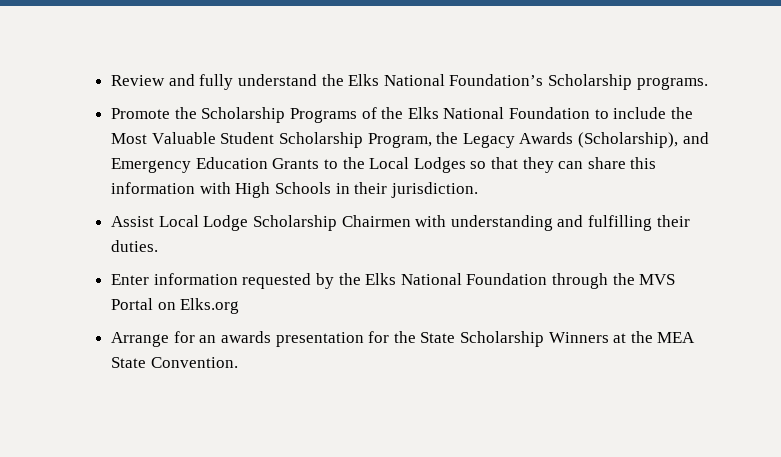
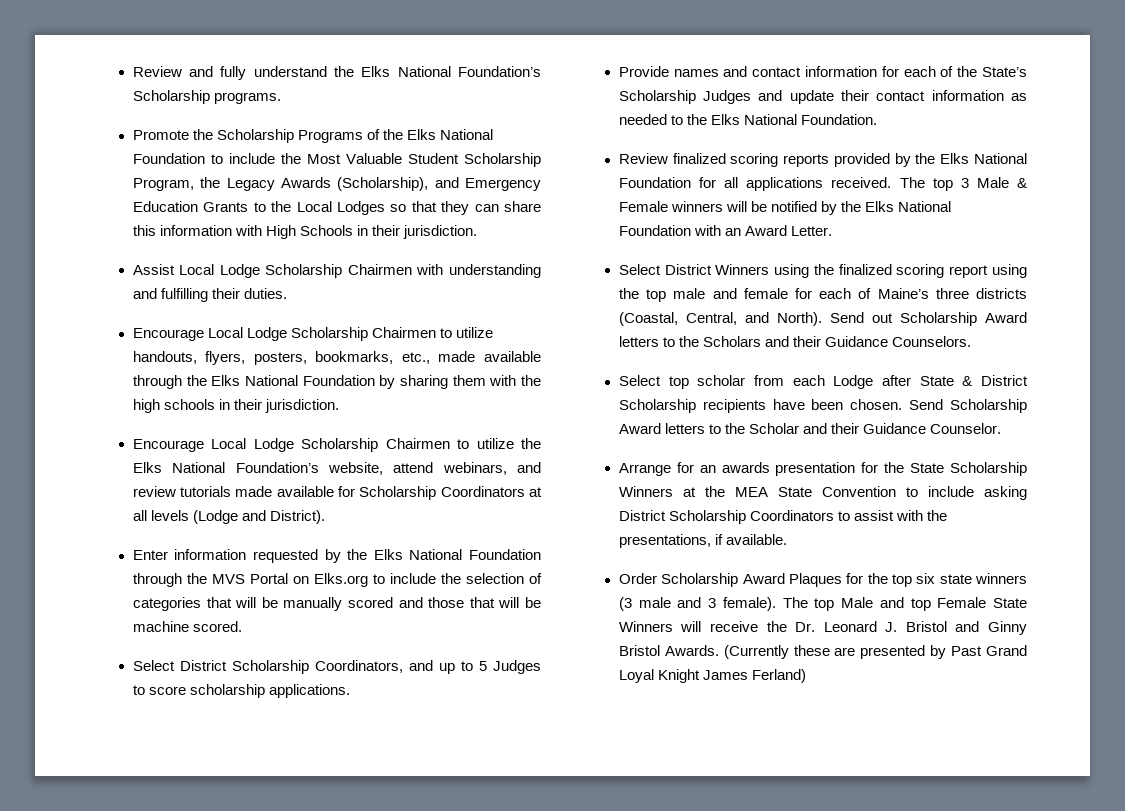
(159, 246) none -> [132,327,494,341] [132,351,542,365] [132,375,541,389] [132,399,340,413] [132,438,542,452] [132,462,541,475] [132,486,542,500] [132,510,326,524] // Encourage Local Lodge Scholarship Chairmen to utilize handouts, flyers, posters, bookmarks, etc., made available through the Elks National Foundation by sharing them with the high schools in their jurisdiction. // Encourage Local Lodge Scholarship Chairmen to utilize the Elks National Foundation’s website, attend webinars, and review tutorials made available for Scholarship Coordinators at all levels (Lodge and District).
(240, 306) none -> [372,573,542,584] [132,597,542,611] [132,621,242,632] [132,660,541,674] [132,684,351,698] [618,66,1027,77] [618,90,1027,104] [618,114,878,125] [618,153,1027,167] [618,177,1027,191] [618,201,952,215] [618,225,833,236] [618,264,1027,278] [618,288,1027,302] [618,312,1027,326] [618,336,972,347] [618,375,1028,389] [618,399,1027,413] [618,423,1002,434] to include the selection of categories that will be manually scored and those that will be machine scored. // Select District Scholarship Coordinators, and up to 5 Judges to score scholarship applications. // Provide names and contact information for each of the State’s Scholarship Judges and update their contact information as needed to the Elks National Foundation. // Review finalized scoring reports provided by the Elks National Foundation for all applications received. The top 3 Male & Female winners will be notified by the Elks National Foundation with an Award Letter. // Select District Winners using the finalized scoring report using the top male and female for each of Maine’s three districts (Coastal, Central, and North). Send out Scholarship Award letters to the Scholars and their Guidance Counselors. // Select top scholar from each Lodge after State & District Scholarship recipients have been chosen. Send Scholarship Award letters to the Scholar and their Guidance Counselor.
[150,357,238,368] Convention. -> [821,486,1027,500] [618,510,948,524] [618,534,787,548] [618,573,1027,587] [618,597,1027,611] [618,621,1027,635] [618,645,1027,659] [618,669,807,683] Convention to include asking District Scholarship Coordinators to assist with the presentations, if available. // Order Scholarship Award Plaques for the top six state winners (3 male and 3 female). The top Male and top Female State Winners will receive the Dr. Leonard J. Bristol and Ginny Bristol Awards. (Currently these are presented by Past Grand Loyal Knight James Ferland)

